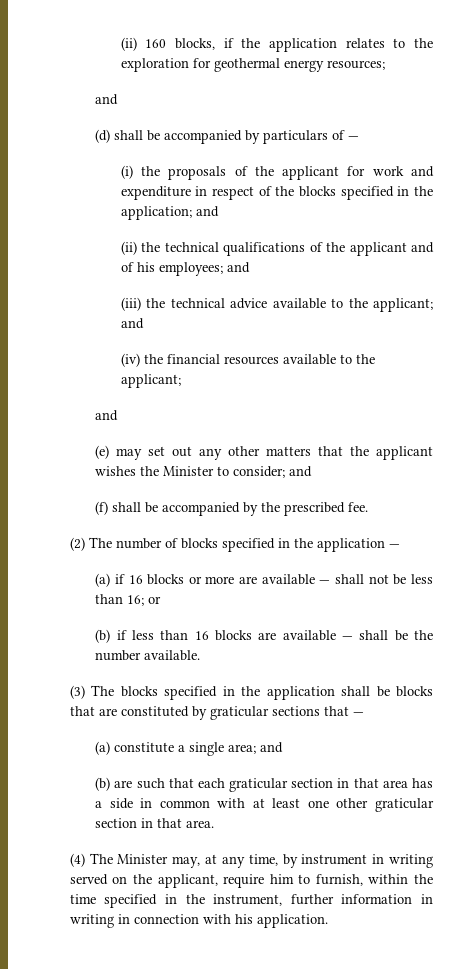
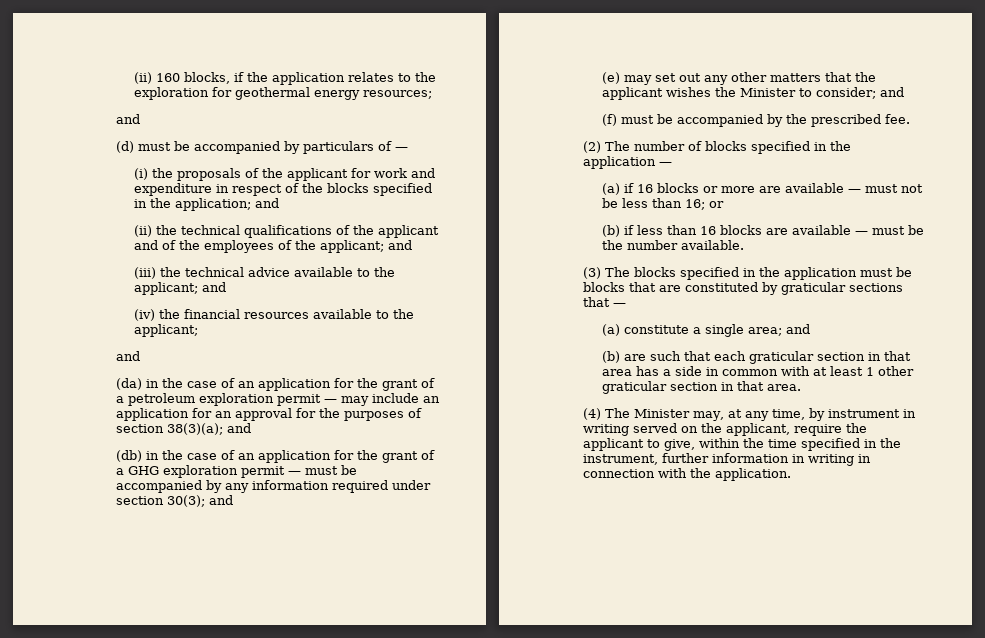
[114,130,144,140] shall -> [137,142,171,151] must
[136,262,223,276] his employees; -> [179,240,385,253] the employees of the applicant;
(119, 415) none -> [115,378,435,391] [115,393,440,406] [115,408,422,421] [115,423,251,435] [115,450,435,463] [115,465,357,478] [115,480,431,493] [115,495,233,507] // (da) in the case of an application for the grant of a petroleum exploration permit — may include an application for an approval for the purposes of section 38(3)(a); and // (db) in the case of an application for the grant of a GHG exploration permit — must be accompanied by any information required under section 30(3); and
[112,502,142,512] shall -> [620,115,654,124] must
[335,574,365,584] shall -> [864,184,898,193] must
[359,630,389,640] shall -> [871,226,905,235] must
[341,686,371,696] shall -> [860,268,894,277] must
[307,800,329,808] one -> [865,367,874,376] 1
[269,874,363,886] him to furnish, -> [846,423,868,433] [583,438,696,451] the applicant to give,
[234,914,253,924] his -> [690,468,712,478] the

